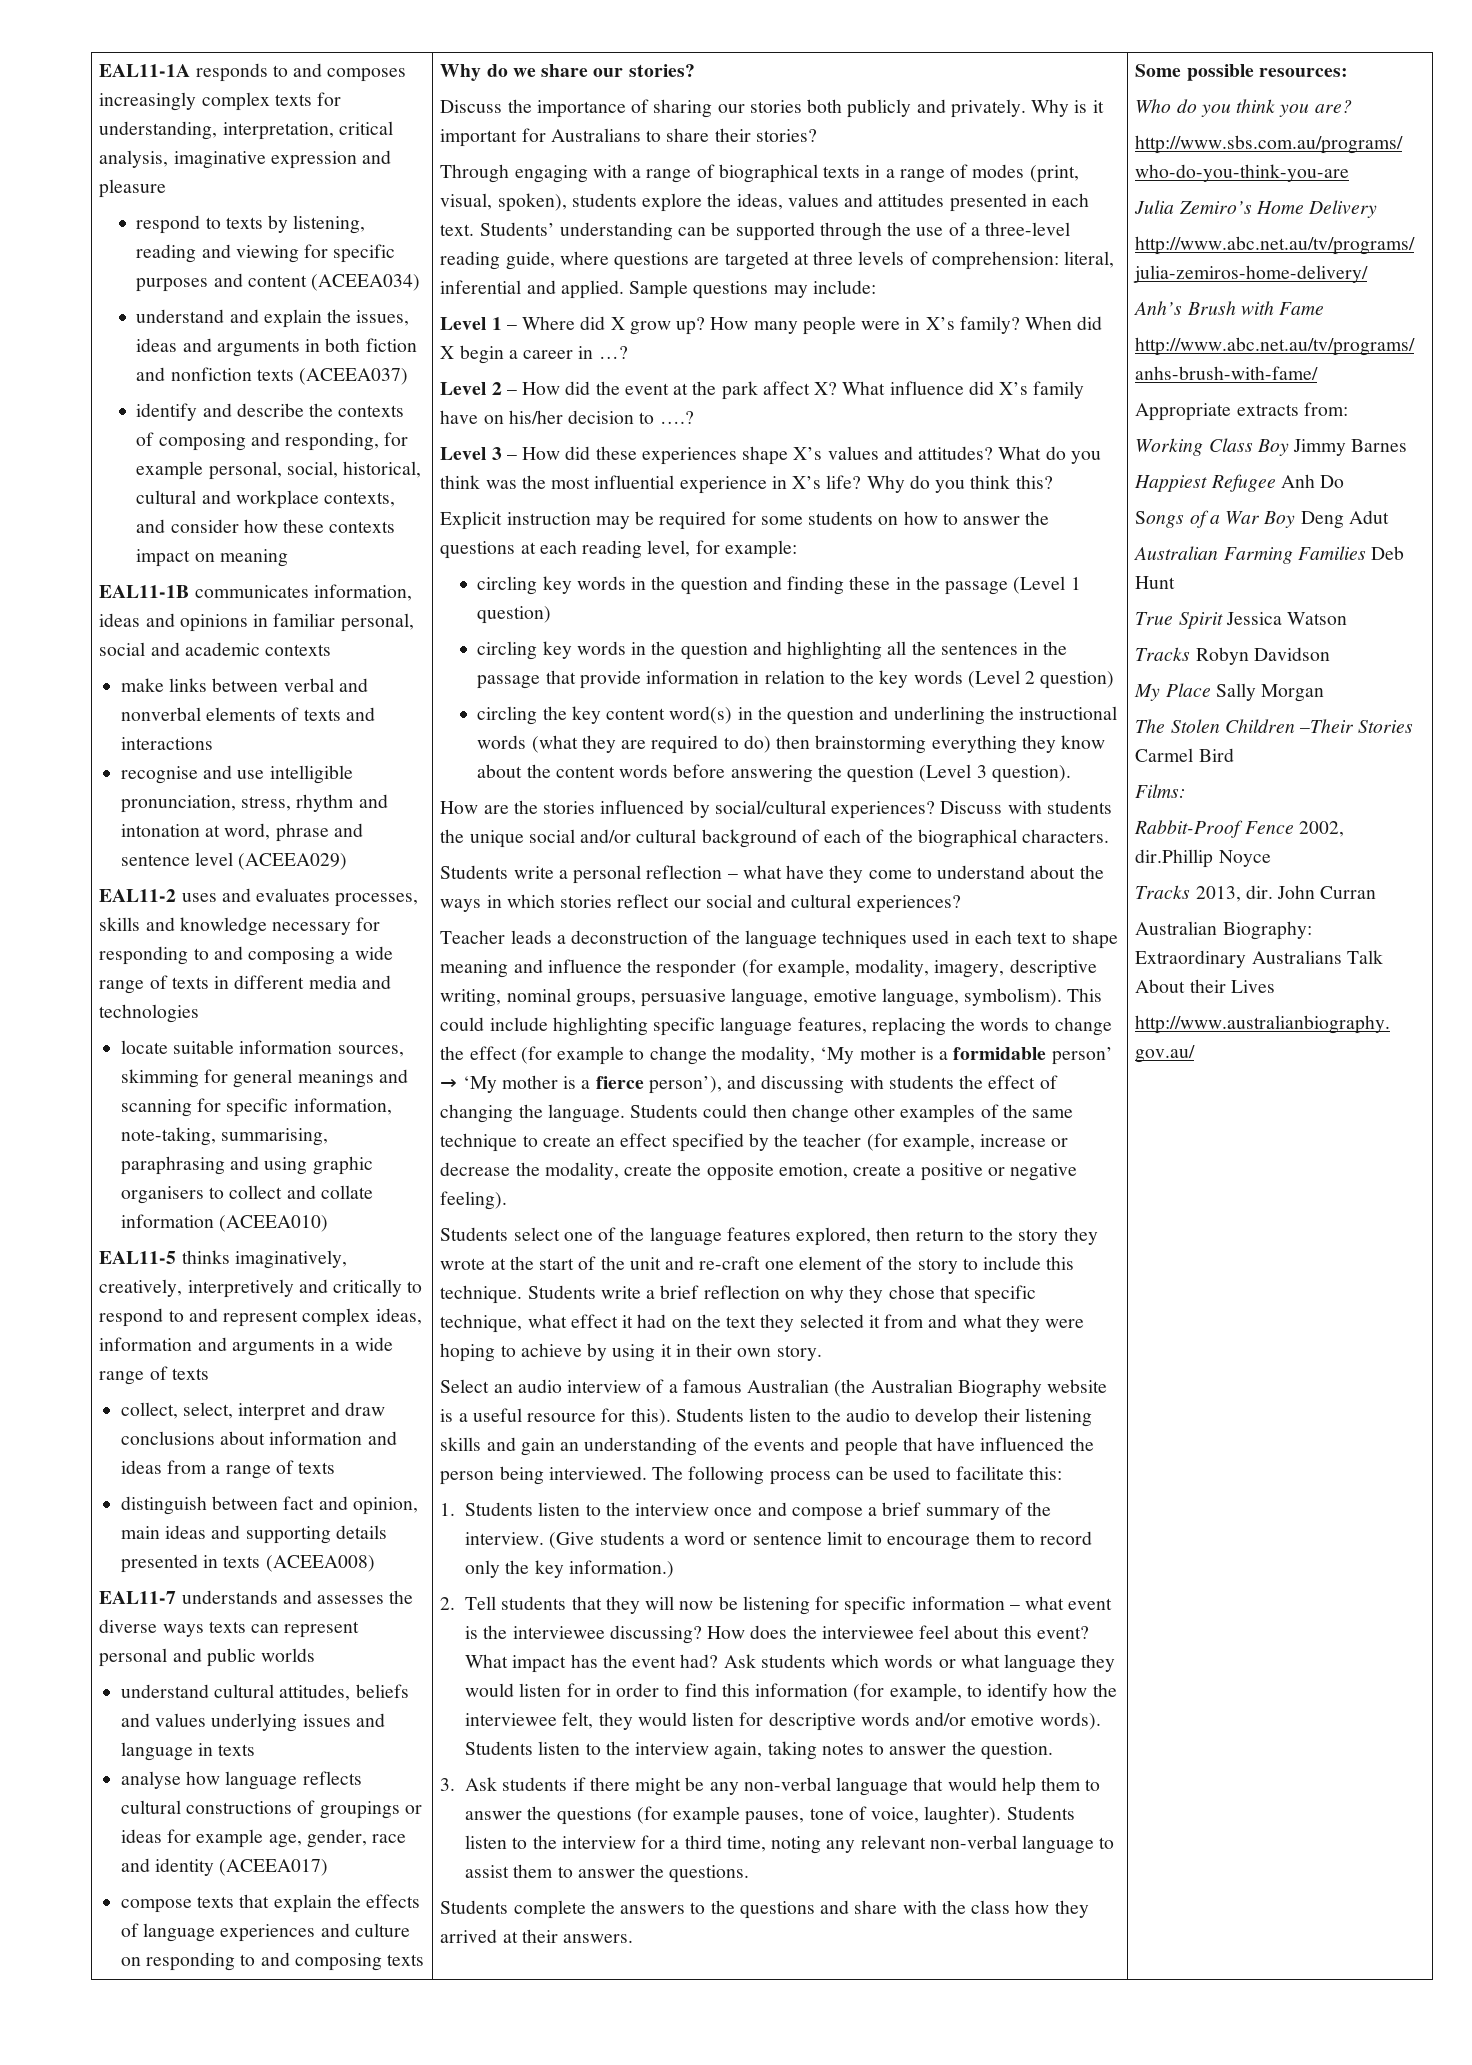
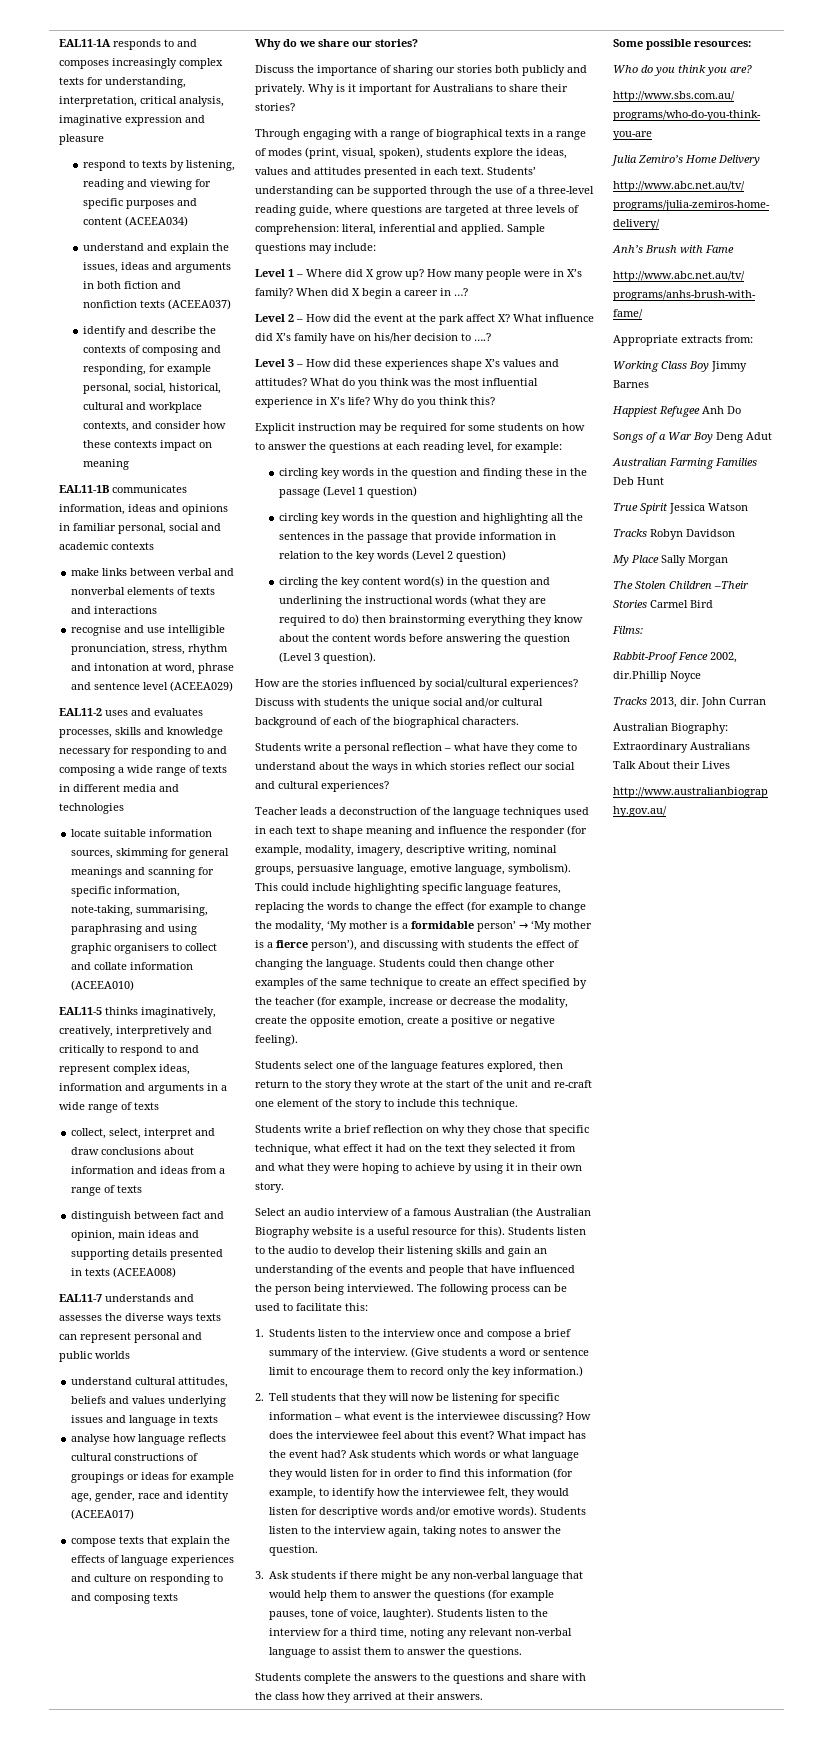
(523, 1294) none -> (518, 1104) //

